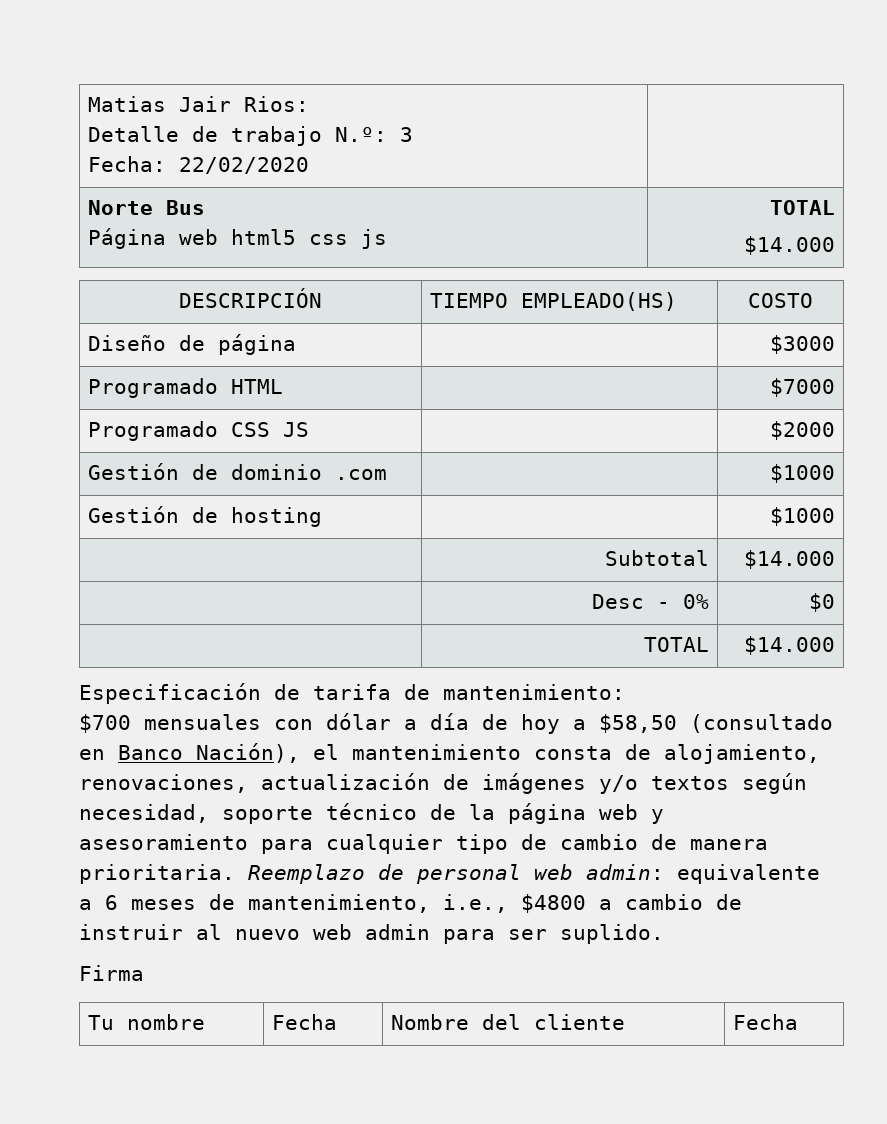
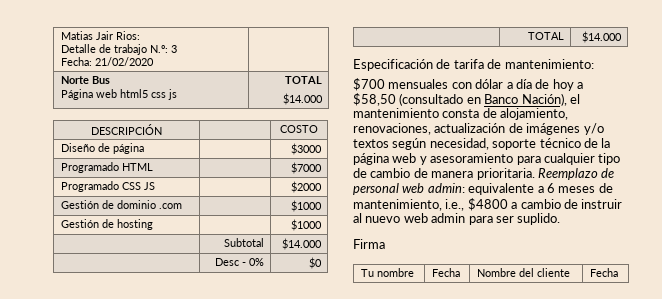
[178,157,309,174] 22/02/2020 -> [94,57,154,66] 21/02/2020
[429,292,677,311] TIEMPO EMPLEADO(HS) -> (162, 129) none

